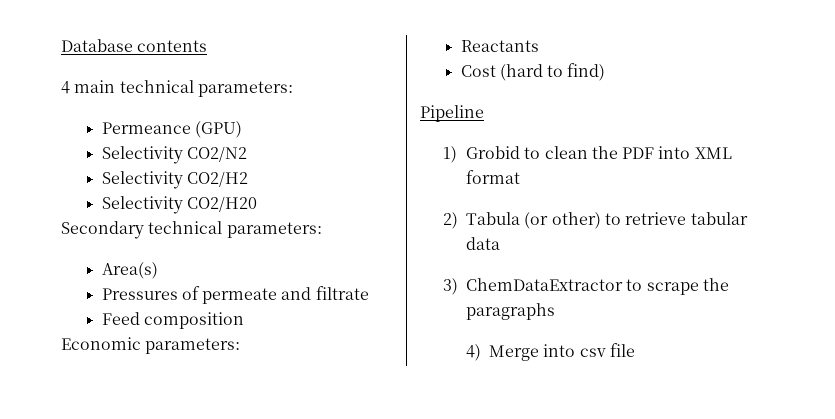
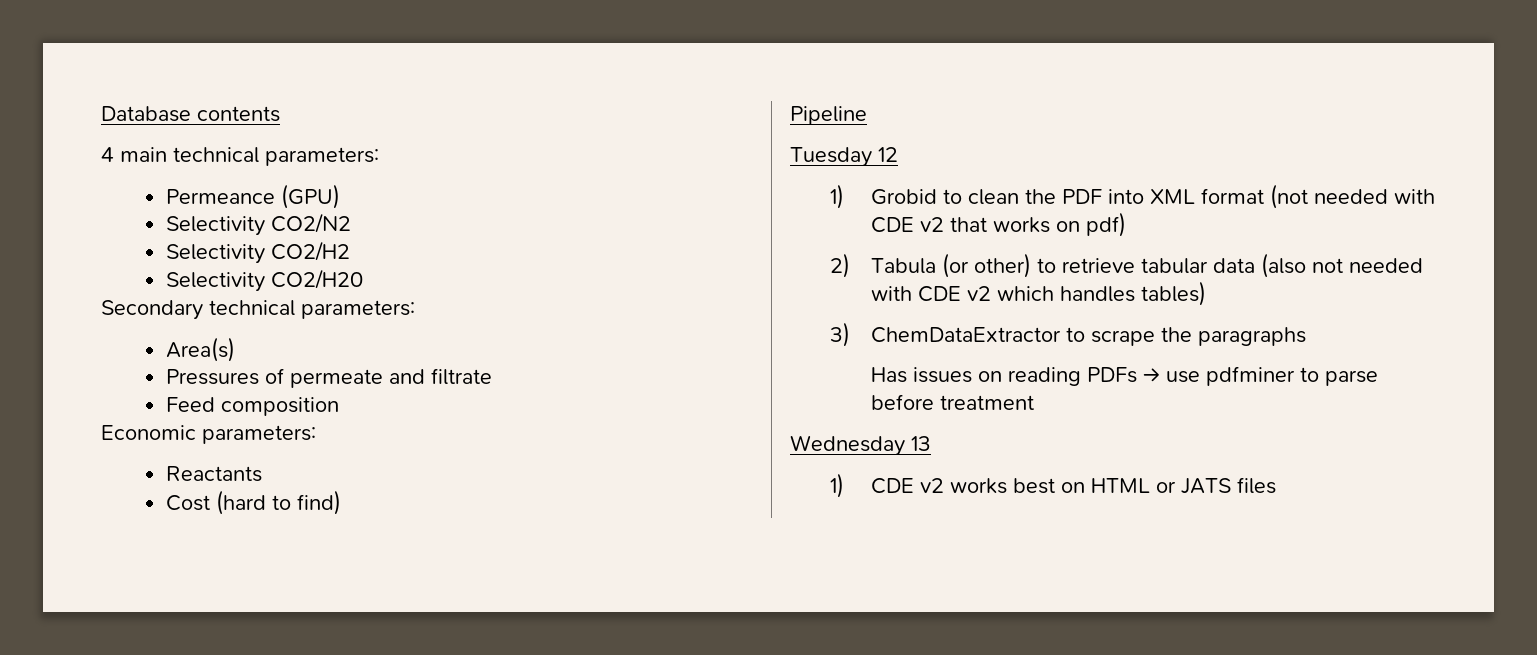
(484, 113) none -> [790,147,898,167] // Tuesday 12
(520, 177) none -> [1269,184,1435,209] [870,212,1126,237] (not needed with CDE v2 that works on pdf)
(500, 243) none -> [1260,253,1423,278] [870,281,1206,306] (also not needed with CDE v2 which handles tables)
[465,343,635,361] 4) Merge into csv file -> [870,366,1378,386] [870,394,1034,410] [790,435,931,456] [830,473,1276,498] Has issues on reading PDFs → use pdfminer to parse before treatment // Wednesday 13 // 1) CDE v2 works best on HTML or JATS files

